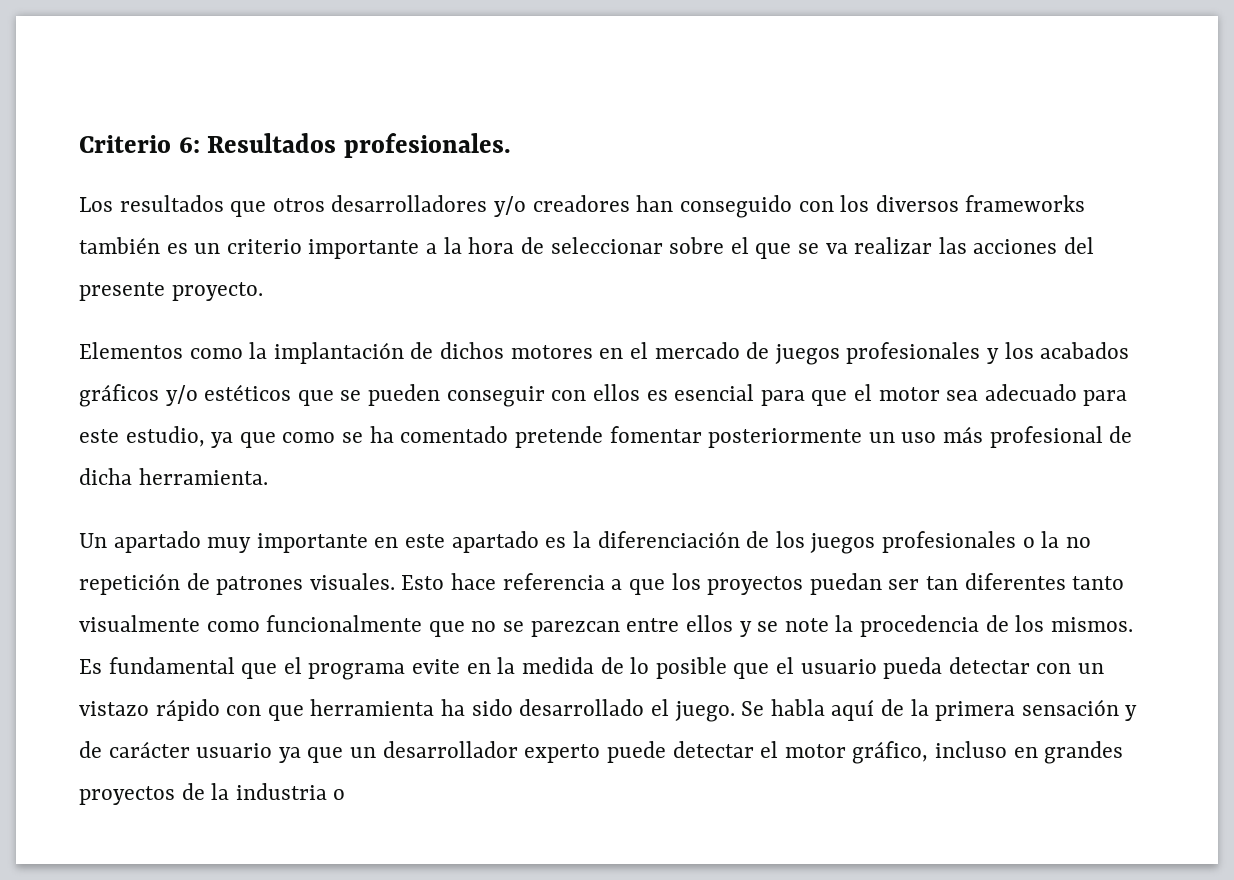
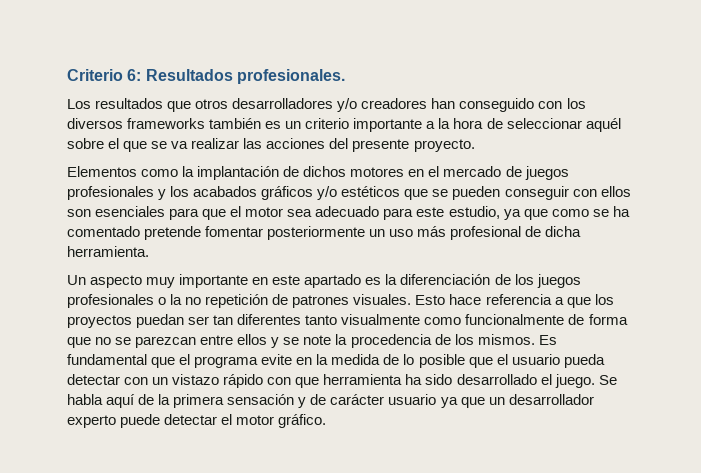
(663, 245) none -> [585,118,621,132] aquél
[646,384,755,401] es esencial -> [67,206,166,217] son esenciales
[113,531,201,553] apartado -> [90,275,143,288] aspecto
(423, 623) none -> [568,314,628,325] de forma
[852,741,1124,764] [79,783,346,805] gráfico, incluso en grandes proyectos de la industria o -> [278,414,327,428] gráfico.

